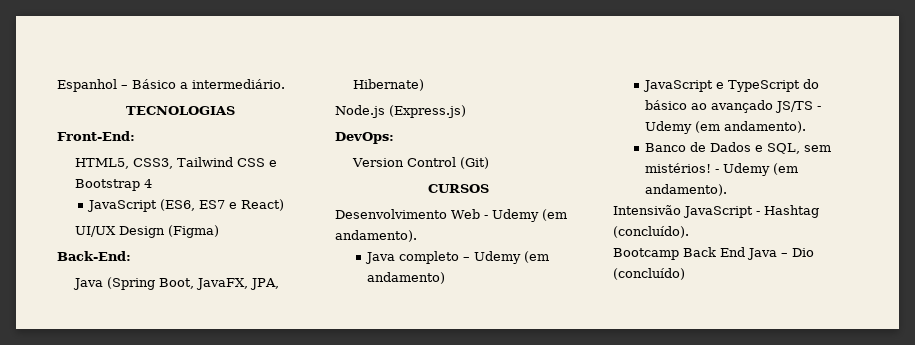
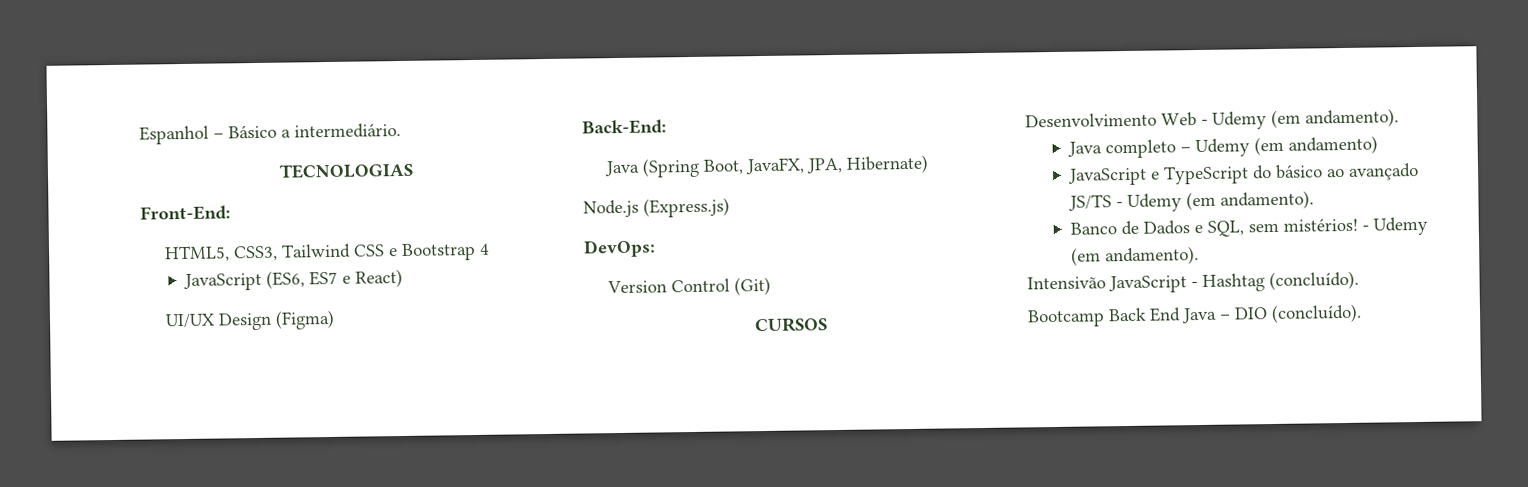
[792,248,814,257] [613,268,685,280] Dio (concluído) -> [1234,303,1362,324] DIO (concluído).

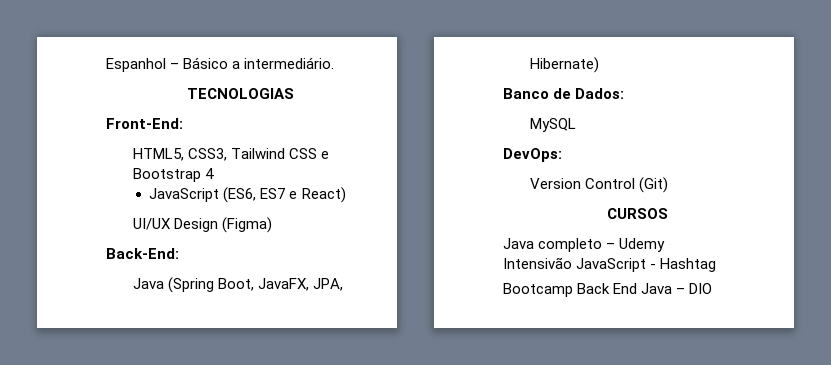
[583,197,730,218] Node.js (Express.js) -> [503,88,625,99] [529,118,576,132] Banco de Dados: // MySQL
[1025,108,1399,130] [1067,135,1379,159] [1067,162,1420,186] [1068,190,1315,212] [1070,216,1429,237] [1071,246,1200,266] Desenvolvimento Web - Udemy (em andamento). // Java completo – Udemy (em andamento) // JavaScript e TypeScript do básico ao avançado JS/TS - Udemy (em andamento). // Banco de Dados e SQL, sem mistérios! - Udemy (em andamento). -> [503,238,666,252] Java completo – Udemy
[1269,270,1359,291] (concluído). -> (717, 265) none
[1271,303,1362,324] (concluído). -> (713, 288) none

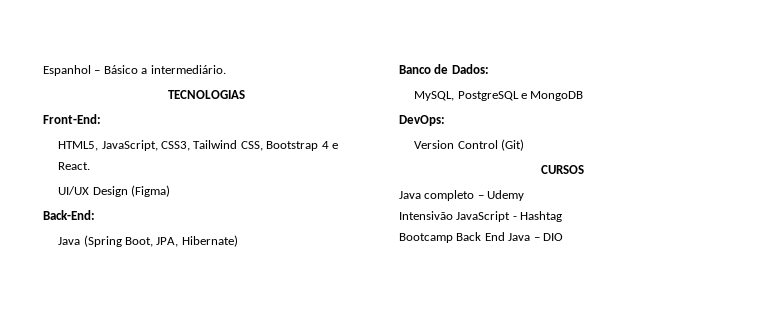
(184, 154) none -> [101,140,158,151] JavaScript,
[288,148,330,159] CSS e -> [240,141,263,151] CSS,
[149,187,346,203] // JavaScript (ES6, ES7 e React) -> [331,143,338,149] [58,162,91,170] e React.
[257,278,309,291] JavaFX, -> (154, 242) none
[529,118,576,132] MySQL -> [414,91,584,101] MySQL, PostgreSQL e MongoDB

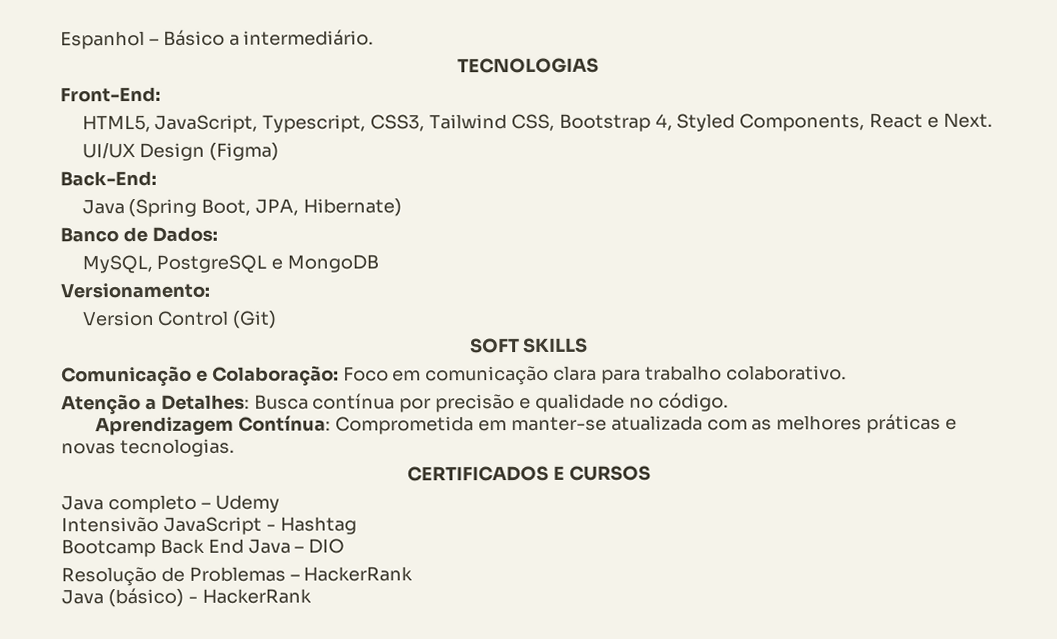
(158, 145) none -> [262,114,367,133] Typescript,
[321,141,338,149] [58,162,91,170] 4 e React. -> [654,112,993,132] 4, Styled Components, React e Next.
[399,115,445,126] DevOps: -> [60,282,210,299] Versionamento:
(525, 145) none -> [469,337,589,354] [61,365,847,387] [61,392,729,415] [95,413,958,436] [61,438,235,458] [407,465,565,482] SOFT SKILLS // Comunicação e Colaboração: Foco em comunicação clara para trabalho colaborativo. // Atenção a Detalhes: Busca contínua por precisão e qualidade no código. // Aprendizagem Contínua: Comprometida em manter-se atualizada com as melhores práticas e novas tecnologias. // CERTIFICADOS E
(563, 237) none -> [61,566,414,587] [61,587,312,608] // Resolução de Problemas – HackerRank // Java (básico) - HackerRank

